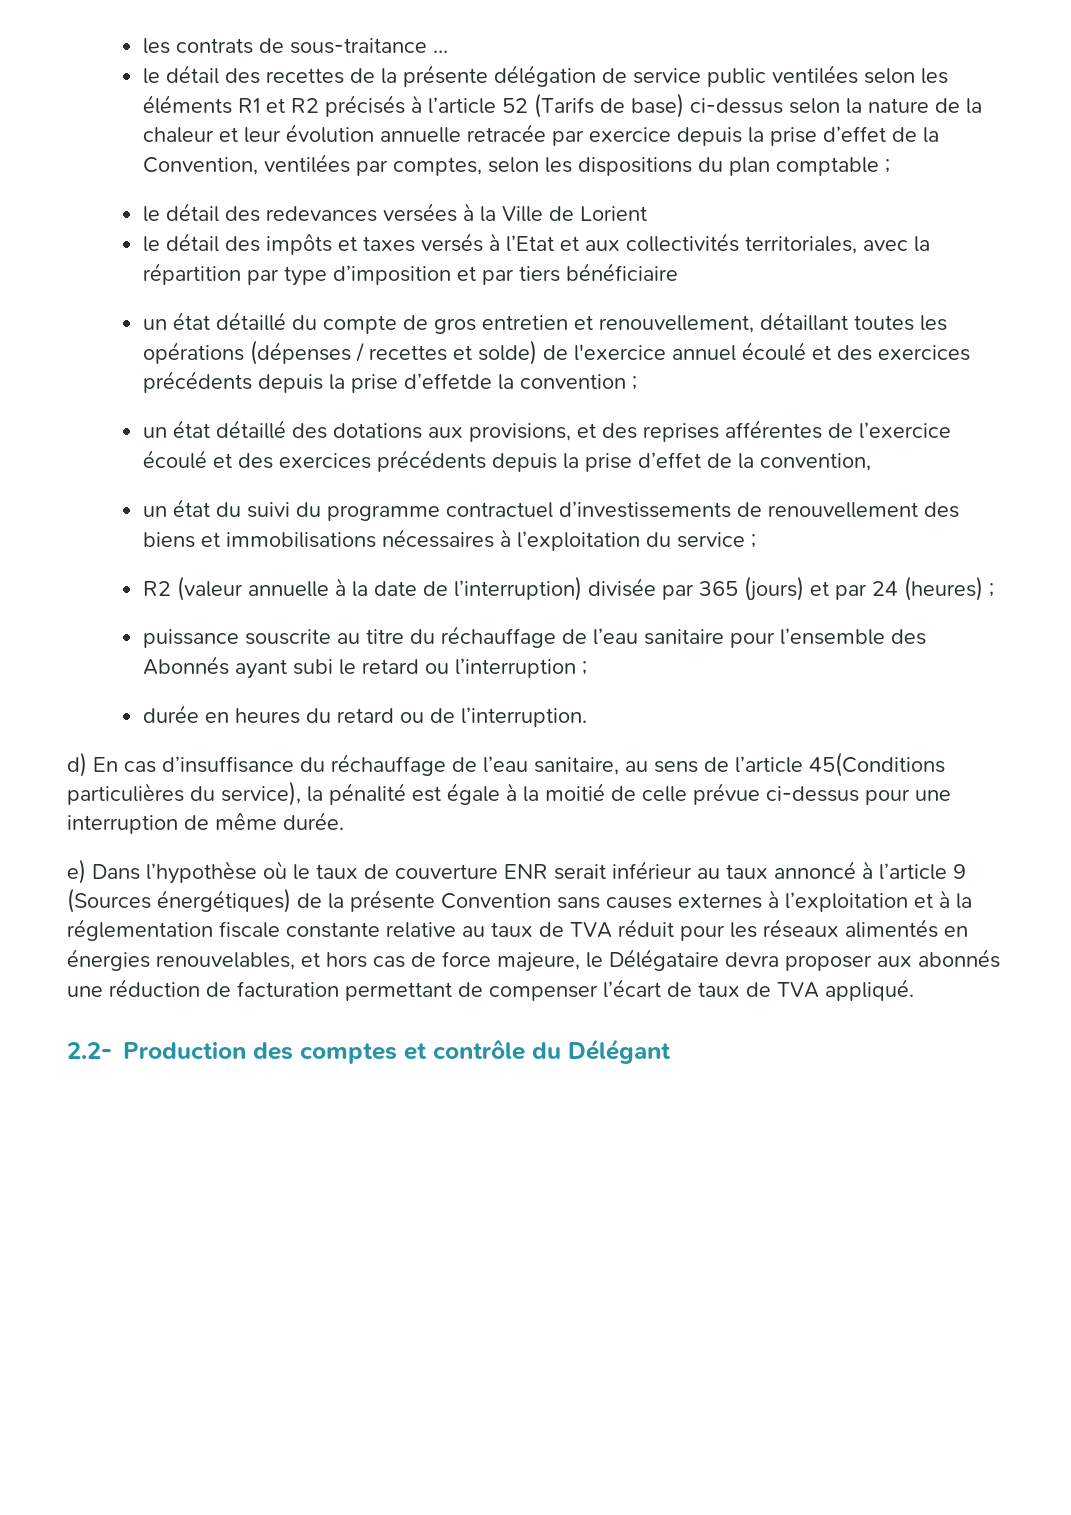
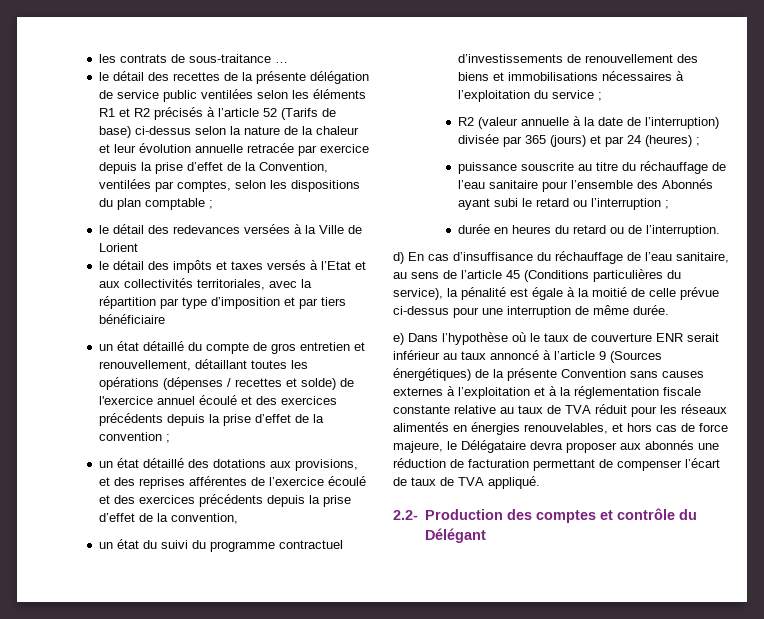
[404,373,493,389] d’effetde -> [254,414,309,423] d’effet de
[809,752,945,777] 45(Conditions -> [506,270,589,282] 45 (Conditions

